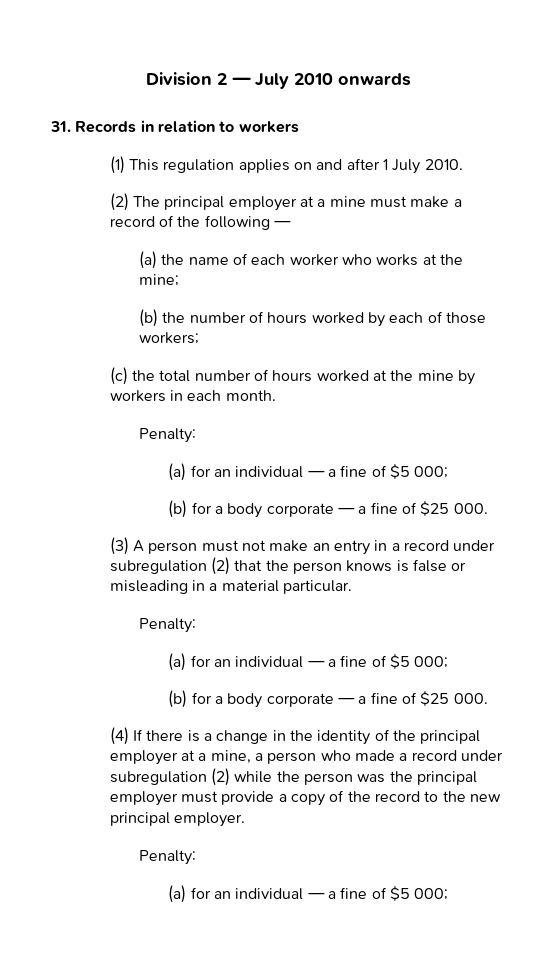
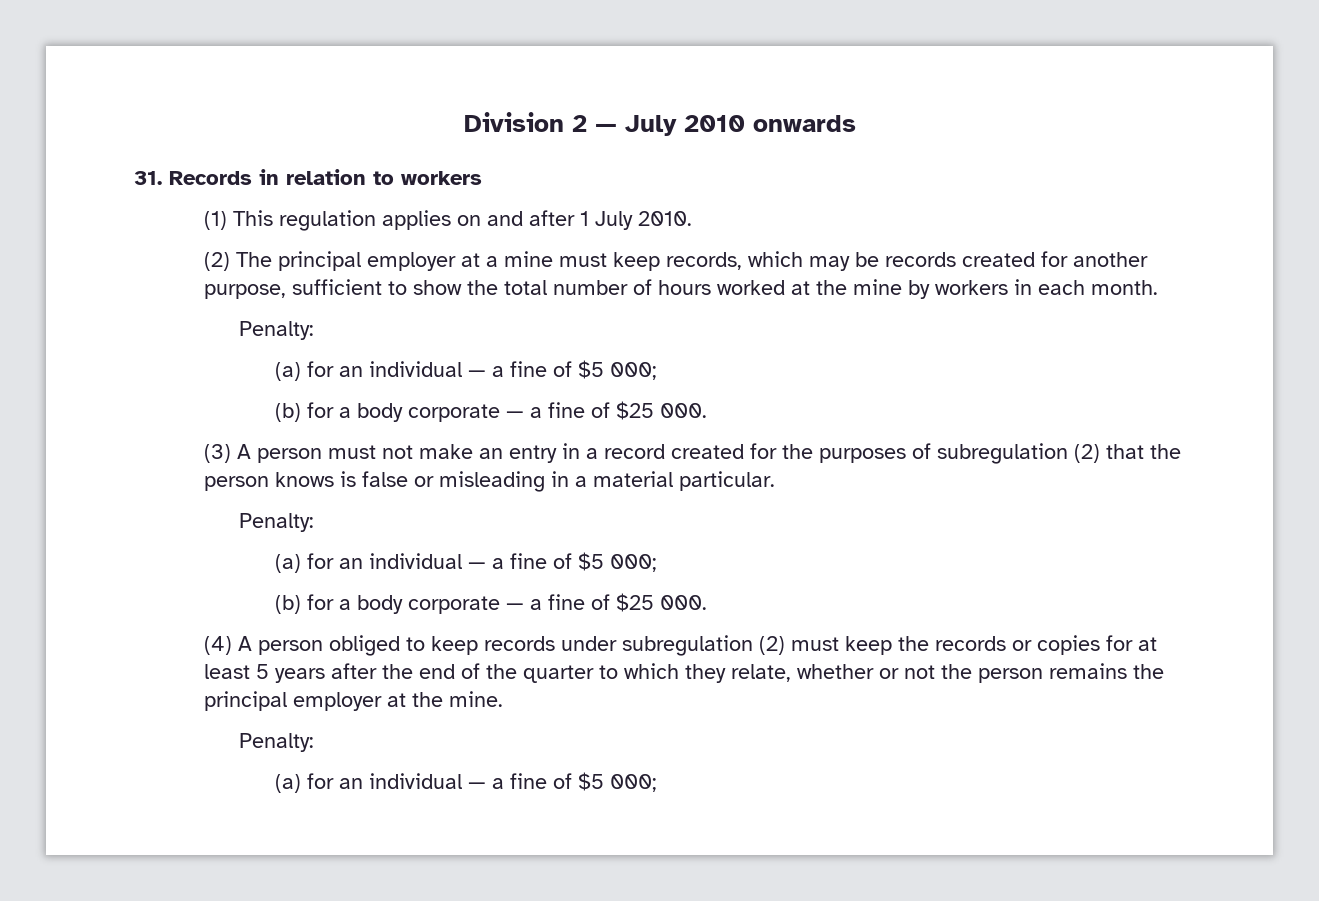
[410,196,462,208] [109,215,291,230] [138,251,463,269] [138,274,179,286] [138,309,486,327] [138,332,199,344] [109,367,128,385] make a record of the following — // (a) the name of each worker who works at the mine; // (b) the number of hours worked by each of those workers; // (c) -> [613,251,1149,271] [204,279,463,299] keep records, which may be records created for another purpose, sufficient to show
[453,540,496,551] under -> [671,443,932,463] created for the purposes of
[132,729,481,745] [109,750,503,765] [109,768,477,786] [109,790,501,806] [109,812,245,827] If there is a change in the identity of the principal employer at a mine, a person who made a record under subregulation (2) while the person was the principal employer must provide a copy of the record to the new principal employer. -> [238,635,1158,656] [204,663,1165,683] [204,691,504,711] A person obliged to keep records under subregulation (2) must keep the records or copies for at least 5 years after the end of the quarter to which they relate, whether or not the person remains the principal employer at the mine.

